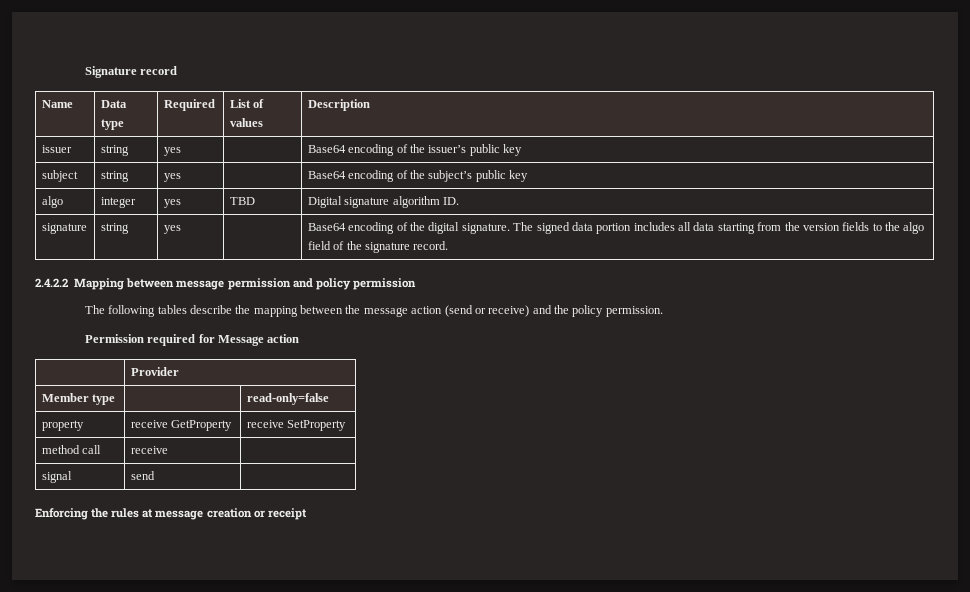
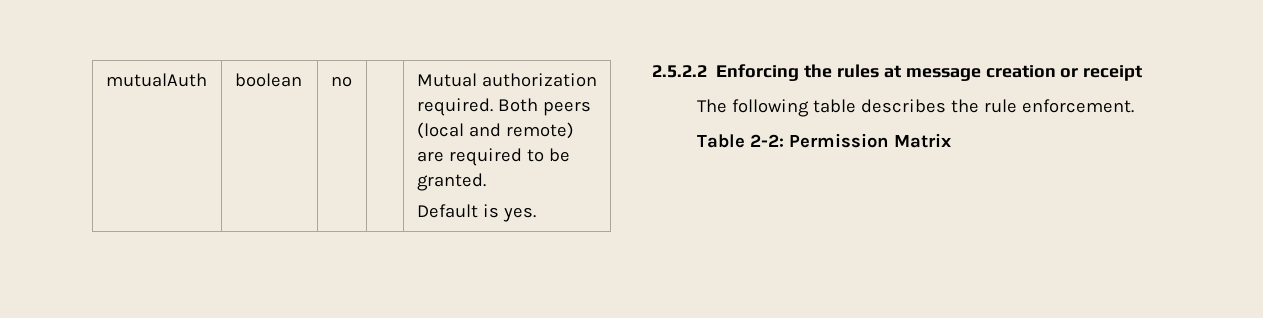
[84,66,178,78] [41,100,73,108] [100,100,127,108] [100,119,124,130] [163,99,215,111] [229,99,265,108] [229,118,263,127] [307,99,370,111] [41,145,72,153] [100,145,129,156] [163,147,181,156] [307,144,523,156] [41,170,78,182] [100,171,129,182] [163,173,181,182] [307,170,529,182] [41,196,63,208] [100,197,136,208] [163,199,181,208] [229,197,255,205] [307,196,460,208] [41,223,87,234] [100,223,129,234] [163,225,181,234] [307,222,925,234] [307,241,449,253] [35,278,416,290] [84,305,663,317] [84,334,300,346] [130,367,179,376] [41,393,116,405] [246,393,329,405] [41,420,84,431] [130,420,233,431] [246,420,347,431] [41,445,102,454] [130,446,168,454] [41,471,72,483] [130,471,155,480] Signature record // Name | Data type | Required | List of values | Description // issuer | string | yes | | Base64 encoding of the issuer’s public key // subject | string | yes | | Base64 encoding of the subject’s public key // algo | integer | yes | TBD | Digital signature algorithm ID. // signature | string | yes | | Base64 encoding of the digital signature. The signed data portion includes all data starting from the version fields to the algo field of the signature record. // 2.4.2.2 Mapping between message permission and policy permission // The following tables describe the mapping between the message action (send or receive) and the policy permission. // Permission required for Message action // | Provider // Member type | | read-only=false // property | receive GetProperty | receive SetProperty // method call | receive | // signal | send | // -> [105,73,207,87] [234,73,302,87] [330,76,352,87] [416,73,597,87] [416,98,591,116] [416,122,574,139] [416,148,570,166] [416,173,486,191] [416,204,536,222] [652,65,707,78] mutualAuth | boolean | no | | Mutual authorization required. Both peers (local and remote) are required to be granted. // Default is yes. // 2.5.2.2
(307, 514) none -> [696,99,1134,117] [696,133,951,148] // The following table describes the rule enforcement. // Table 2-2: Permission Matrix

